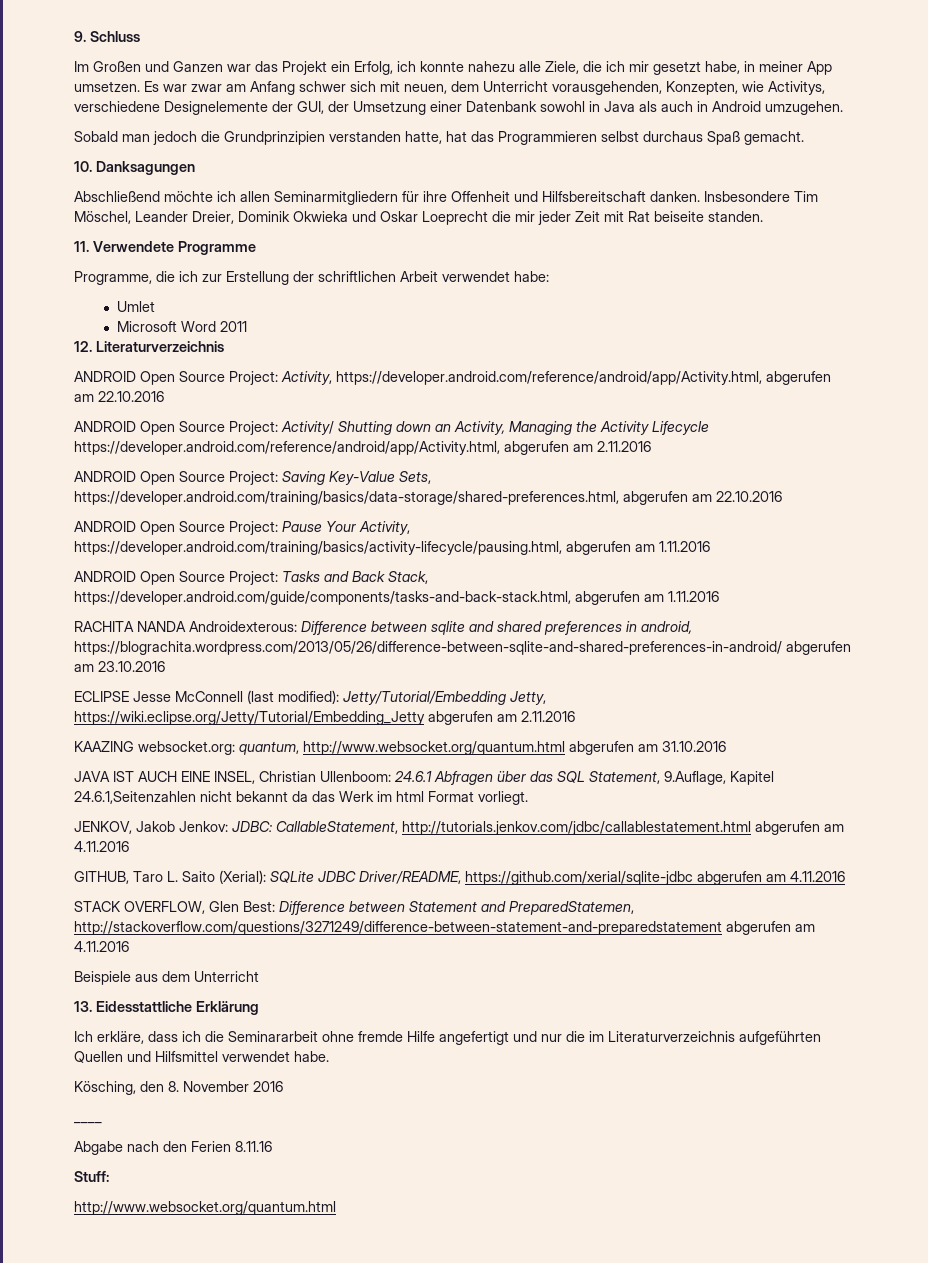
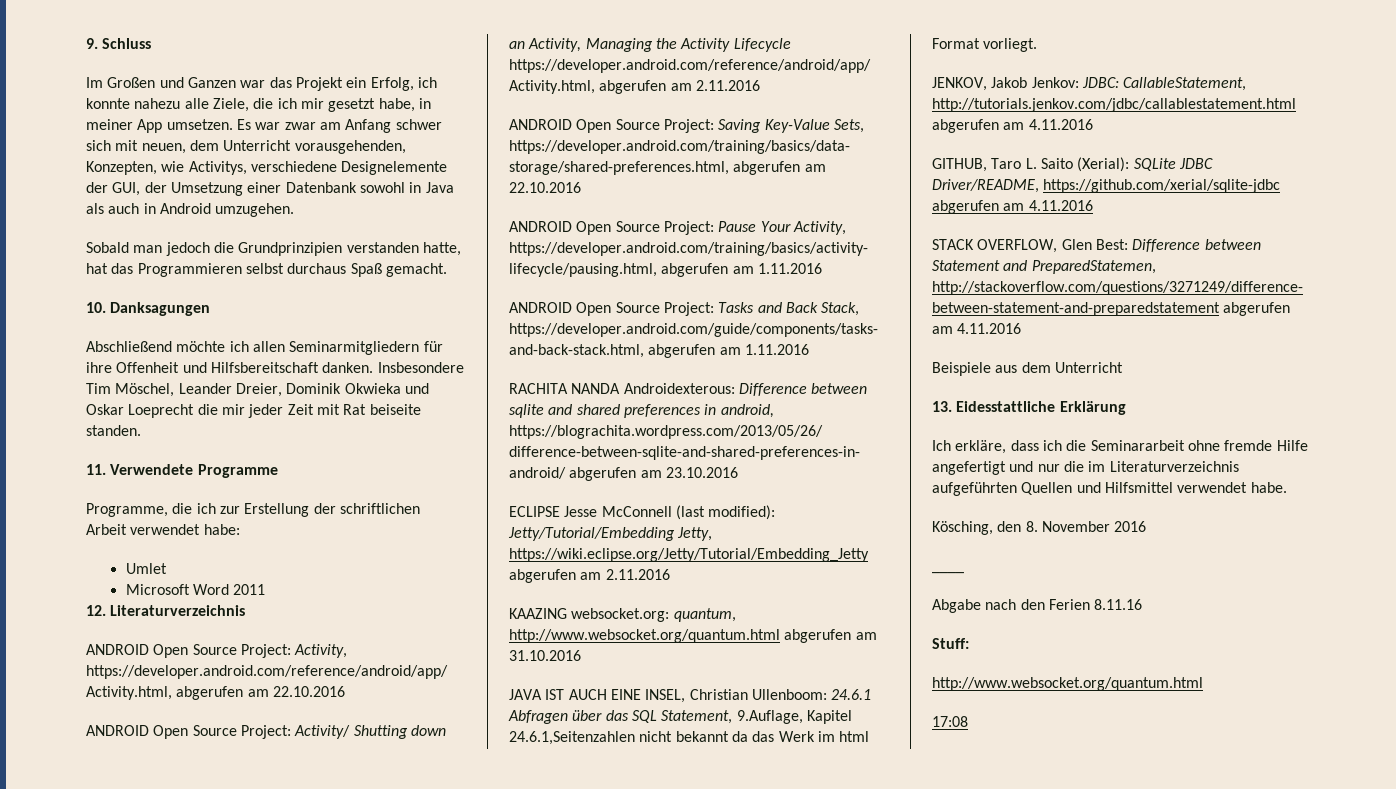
(336, 1208) none -> [932,716,968,727] // 17:08

